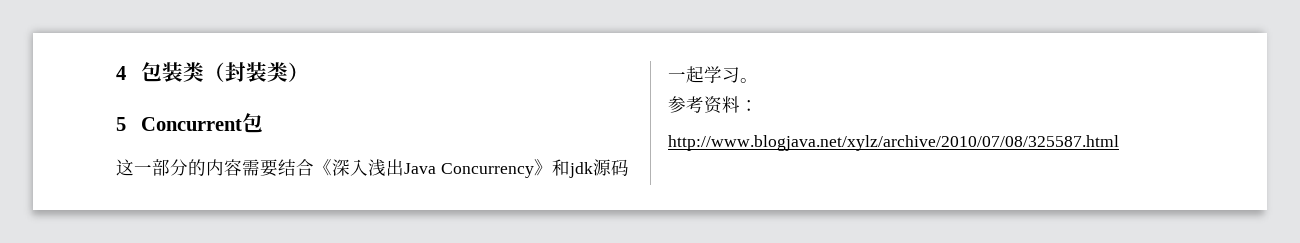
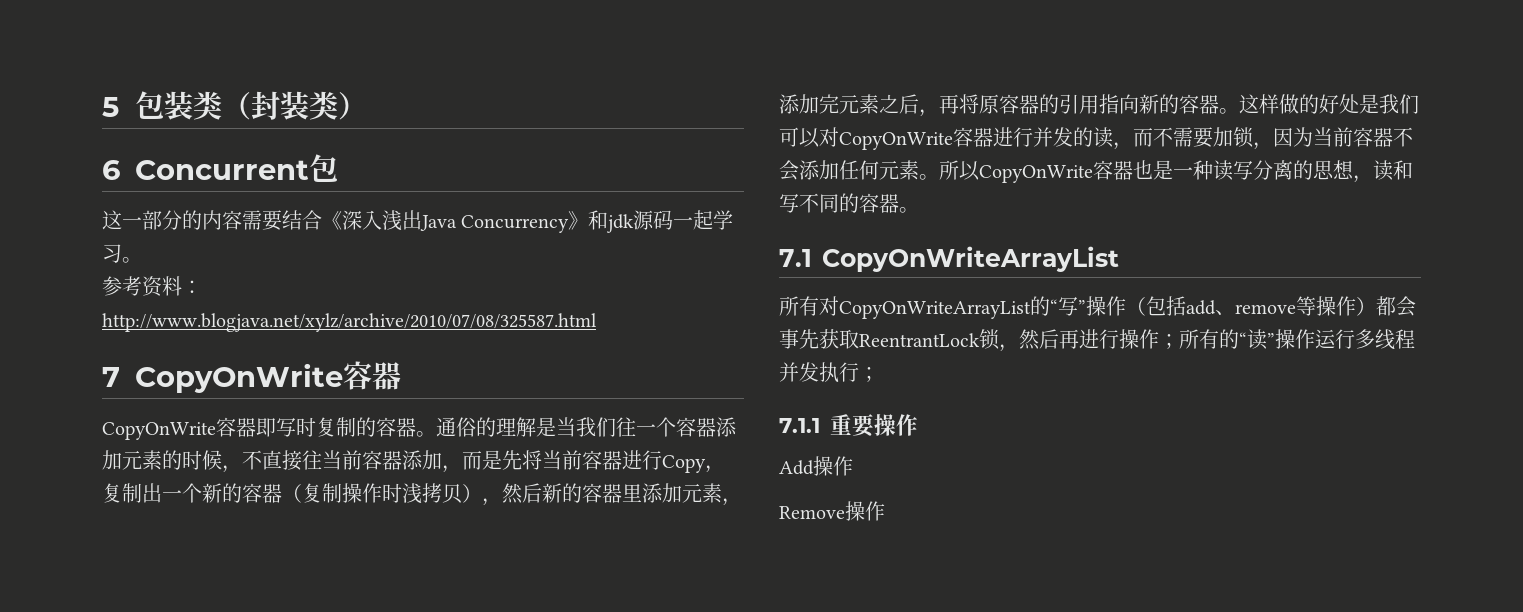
[116,66,126,80] 4 -> [102,97,119,117] 5
[116,117,126,131] 5 -> [102,160,120,180] 6
(1119, 143) none -> [102,361,401,393] [102,417,737,440] [102,450,725,473] [102,483,742,506] [779,94,1419,117] [779,127,1413,150] [779,160,1413,183] [779,193,919,213] [779,246,1119,272] [779,296,1416,319] [779,329,1415,352] [779,362,879,383] [779,414,918,437] [779,456,853,476] [779,501,885,521] // 7 CopyOnWrite容器 // CopyOnWrite容器即写时复制的容器。通俗的理解是当我们往一个容器添加元素的时候，不直接往当前容器添加，而是先将当前容器进行Copy，复制出一个新的容器（复制操作时浅拷贝），然后新的容器里添加元素，添加完元素之后，再将原容器的引用指向新的容器。这样做的好处是我们可以对CopyOnWrite容器进行并发的读，而不需要加锁，因为当前容器不会添加任何元素。所以CopyOnWrite容器也是一种读写分离的思想，读和写不同的容器。 // 7.1 CopyOnWriteArrayList // 所有对CopyOnWriteArrayList的“写”操作（包括add、remove等操作）都会事先获取ReentrantLock锁，然后再进行操作；所有的“读”操作运行多线程并发执行； // 7.1.1重要操作 // Add操作 // Remove操作

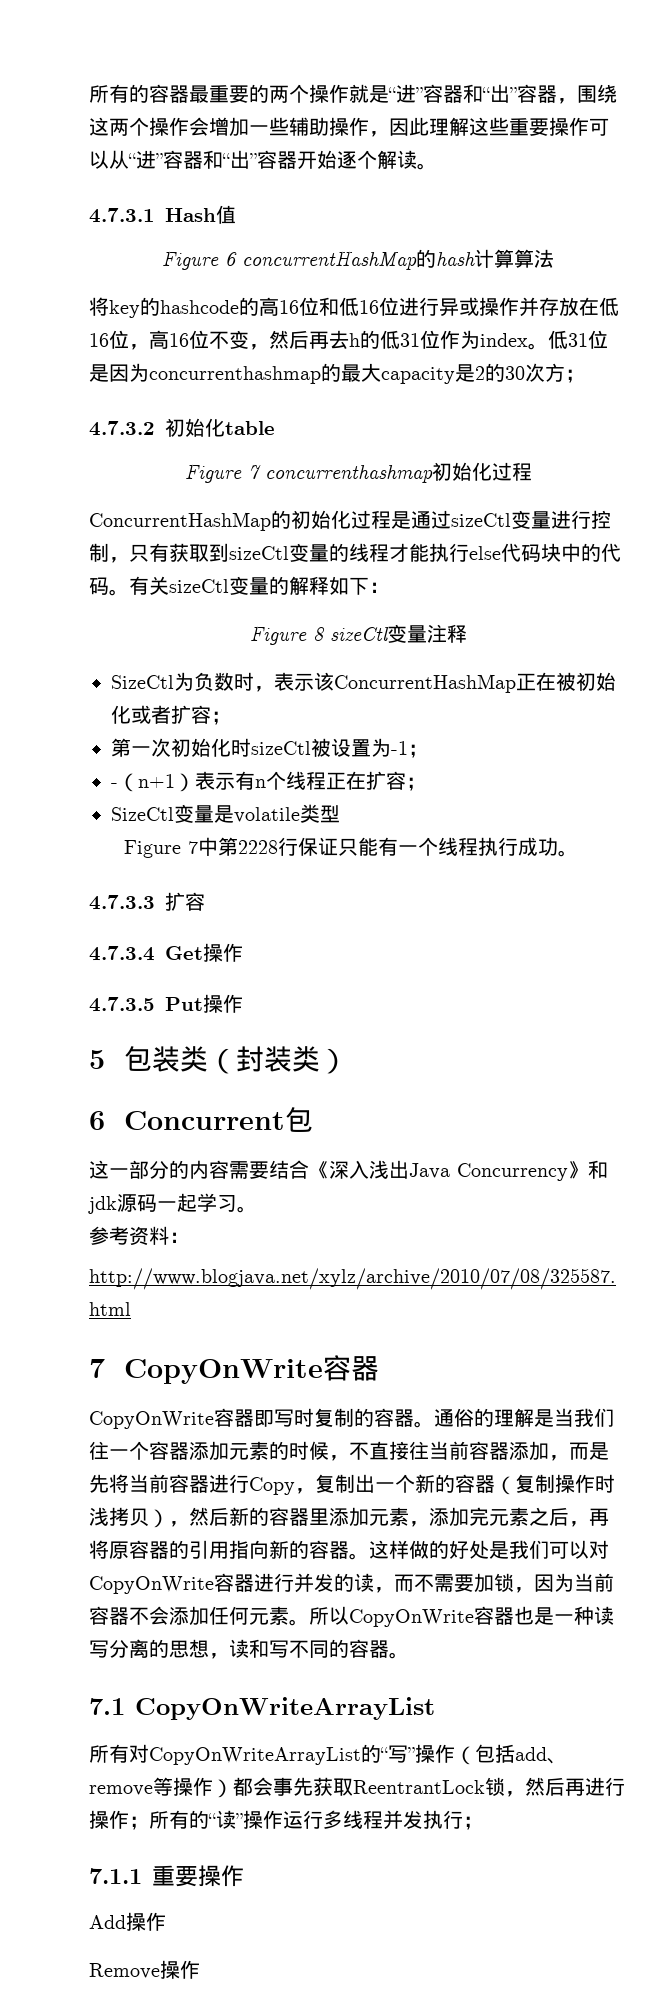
(102, 107) none -> [89,84,617,104] [89,117,609,137] [89,150,437,170] [89,205,236,224] [162,249,554,270] [89,297,619,318] [89,330,608,350] [89,363,585,384] [89,418,275,437] [184,462,532,483] [89,510,611,531] [89,543,621,563] [89,576,389,596] [249,624,467,645] [111,672,616,693] [111,705,231,725] [111,738,428,758] [111,771,426,792] [111,804,340,823] [123,837,578,858] [89,892,205,911] [89,943,243,962] [89,994,243,1013] 所有的容器最重要的两个操作就是“进”容器和“出”容器，围绕这两个操作会增加一些辅助操作，因此理解这些重要操作可以从“进”容器和“出”容器开始逐个解读。 // 4.7.3.1 Hash值 // Figure 6 concurrentHashMap的hash计算算法 // 将key的hashcode的高16位和低16位进行异或操作并存放在低16位，高16位不变，然后再去h的低31位作为index。低31位是因为concurrenthashmap的最大capacity是2的30次方； // 4.7.3.2初始化table // Figure 7 concurrenthashmap初始化过程 // ConcurrentHashMap的初始化过程是通过sizeCtl变量进行控制，只有获取到sizeCtl变量的线程才能执行else代码块中的代码。有关sizeCtl变量的解释如下： // Figure 8 sizeCtl变量注释 // SizeCtl为负数时，表示该ConcurrentHashMap正在被初始化或者扩容； // 第一次初始化时sizeCtl被设置为-1； // -（n+1）表示有n个线程正在扩容； // SizeCtl变量是volatile类型 // Figure 7中第2228行保证只能有一个线程执行成功。 // 4.7.3.3扩容 // 4.7.3.4 Get操作 // 4.7.3.5 Put操作 //

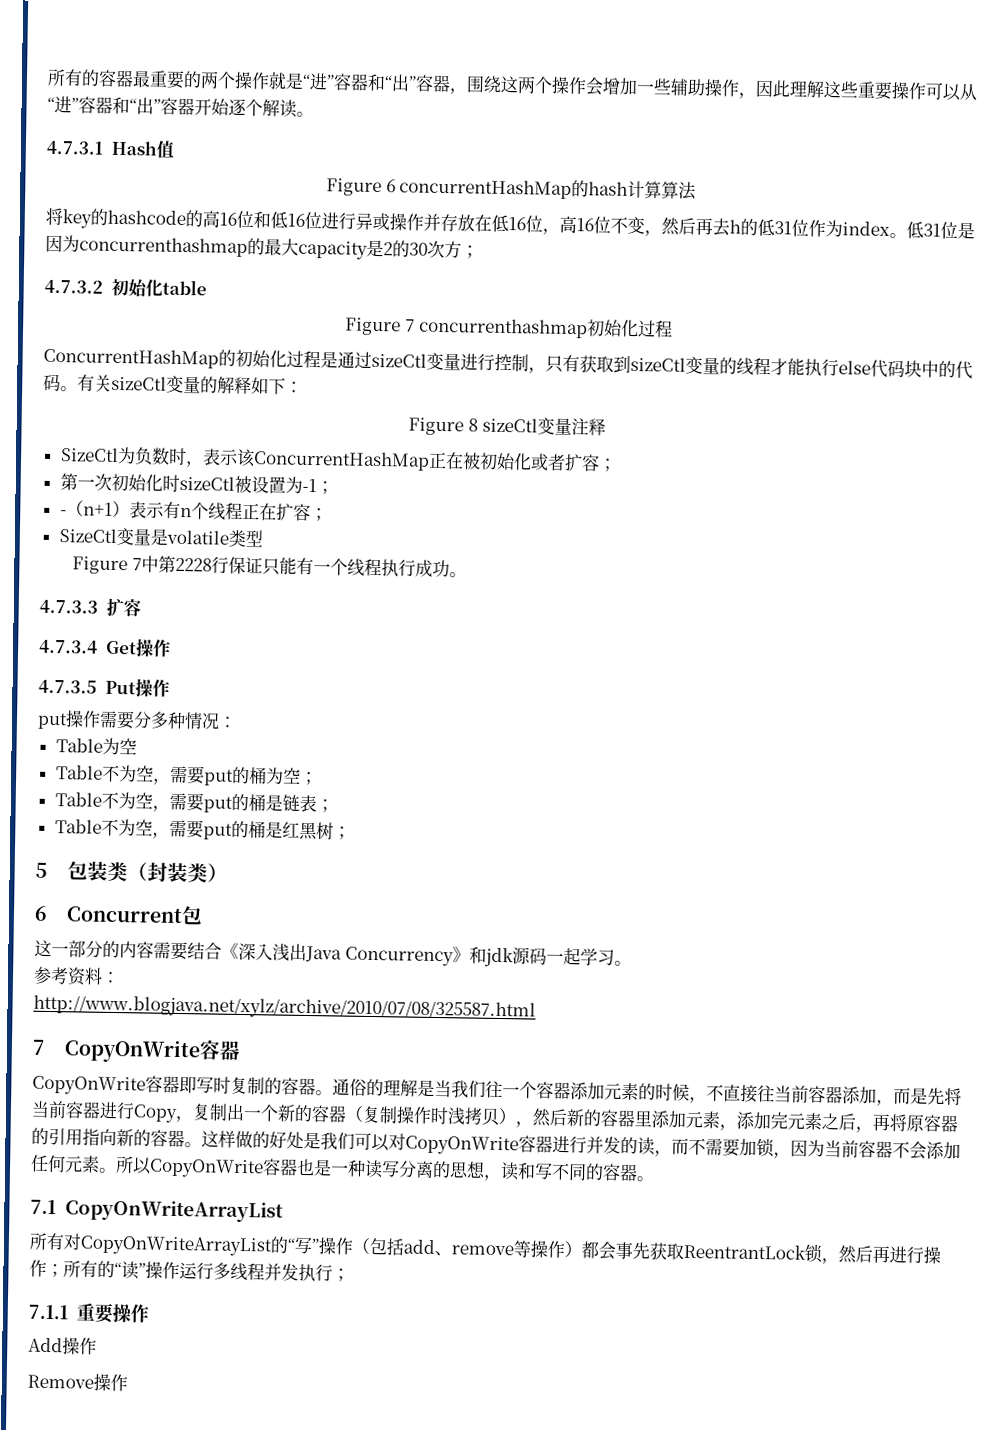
(243, 1003) none -> [37,710,237,730] [55,737,137,756] [55,764,318,786] [54,791,334,813] [54,818,351,841] // put操作需要分多种情况： // Table为空 // Table不为空，需要put的桶为空； // Table不为空，需要put的桶是链表； // Table不为空，需要put的桶是红黑树；

